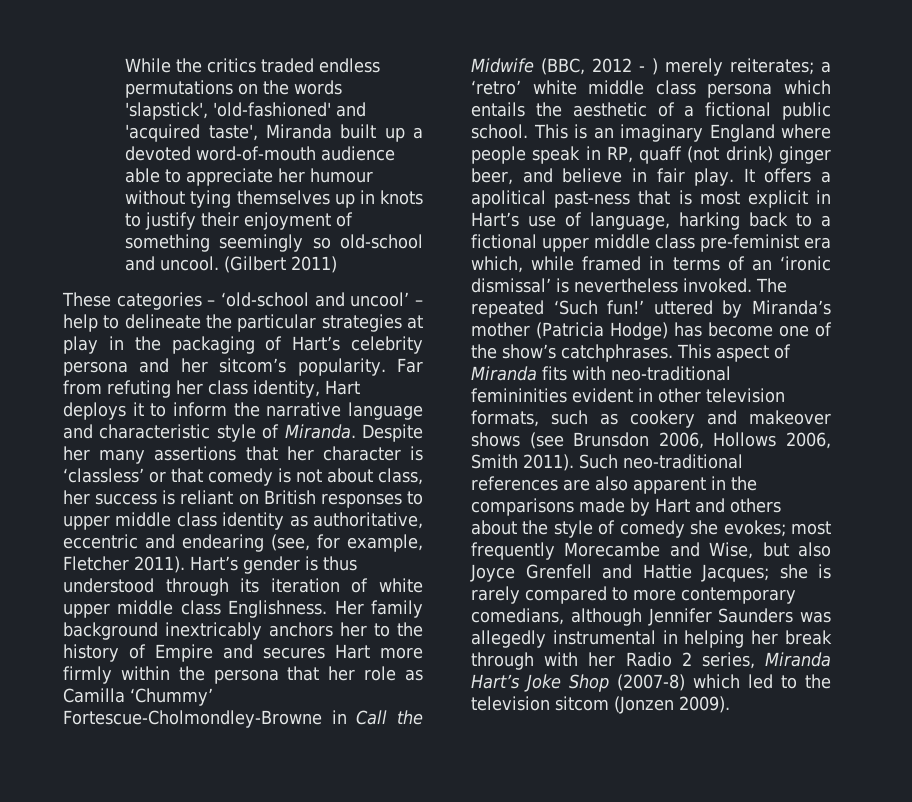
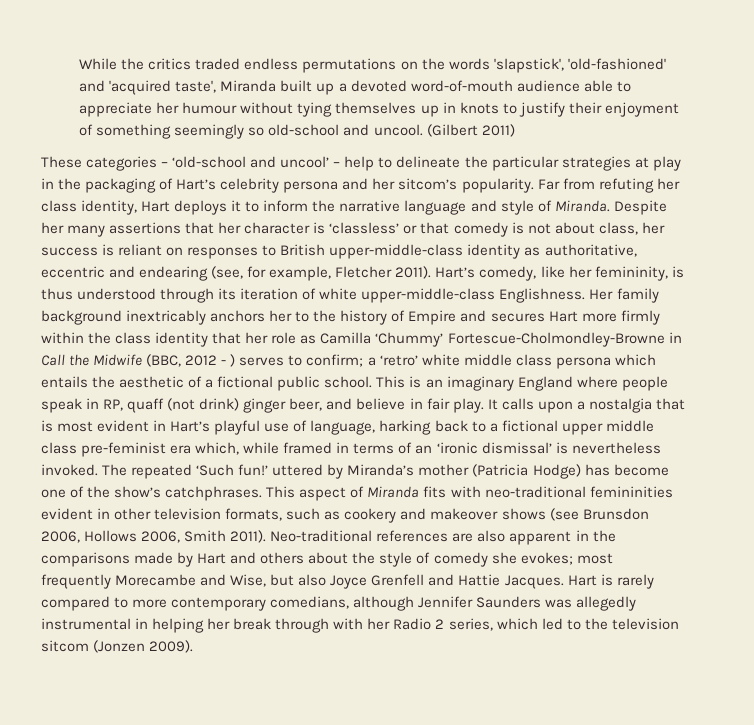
[99,424,211,439] characteristic -> (497, 206) none
[263,490,316,505] British -> (184, 251) none
[63,512,217,530] upper middle class -> [280,244,464,259] British upper-middle-class
[243,556,300,574] gender -> [479,266,668,281] comedy, like her femininity,
[63,600,221,618] upper middle class -> [361,288,496,303] upper-middle-class
[213,669,279,684] persona -> [115,332,209,347] class identity
[665,58,814,76] merely reiterates; -> [239,354,364,367] serves to confirm;
[764,168,831,183] [471,190,631,208] offers a apolitical past-ness -> [501,398,652,413] calls upon a nostalgia
[747,190,808,208] explicit -> [97,420,150,432] evident
(519, 219) none -> [214,420,261,435] playful
[579,454,743,469] Such neo-traditional -> [270,530,373,542] Neo-traditional
[701,564,808,582] Jacques; she -> [504,575,597,589] Jacques. Hart
[765,652,831,667] [471,674,685,692] Miranda Hart’s Joke Shop (2007-8) -> (493, 624) none

